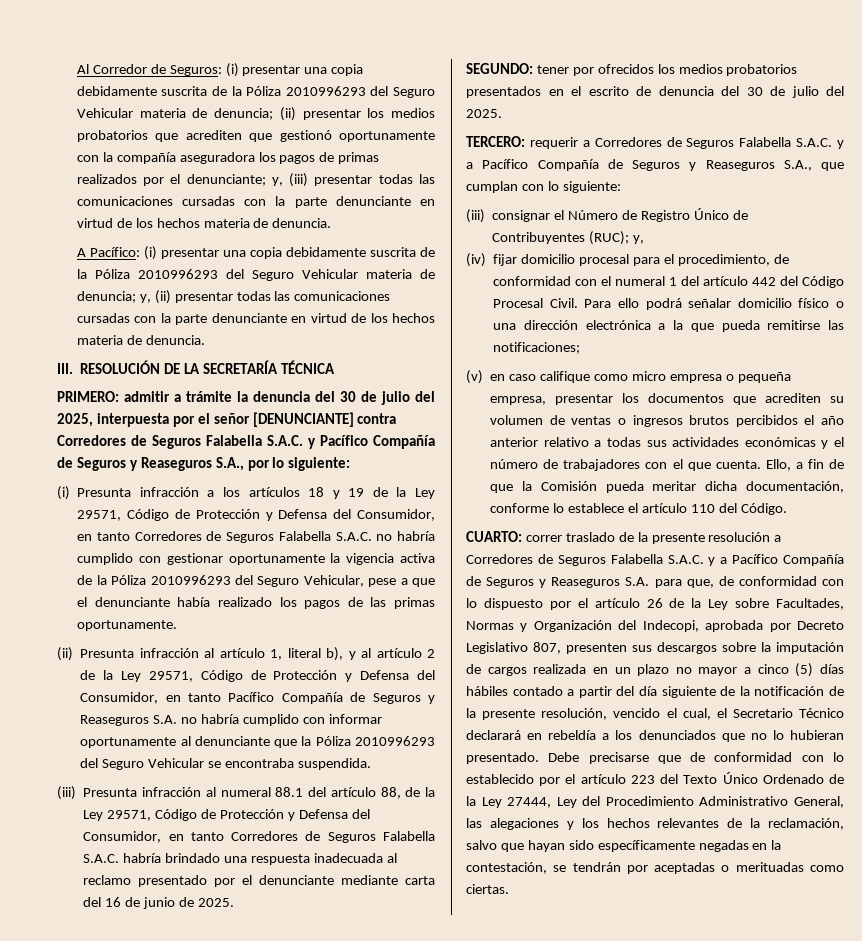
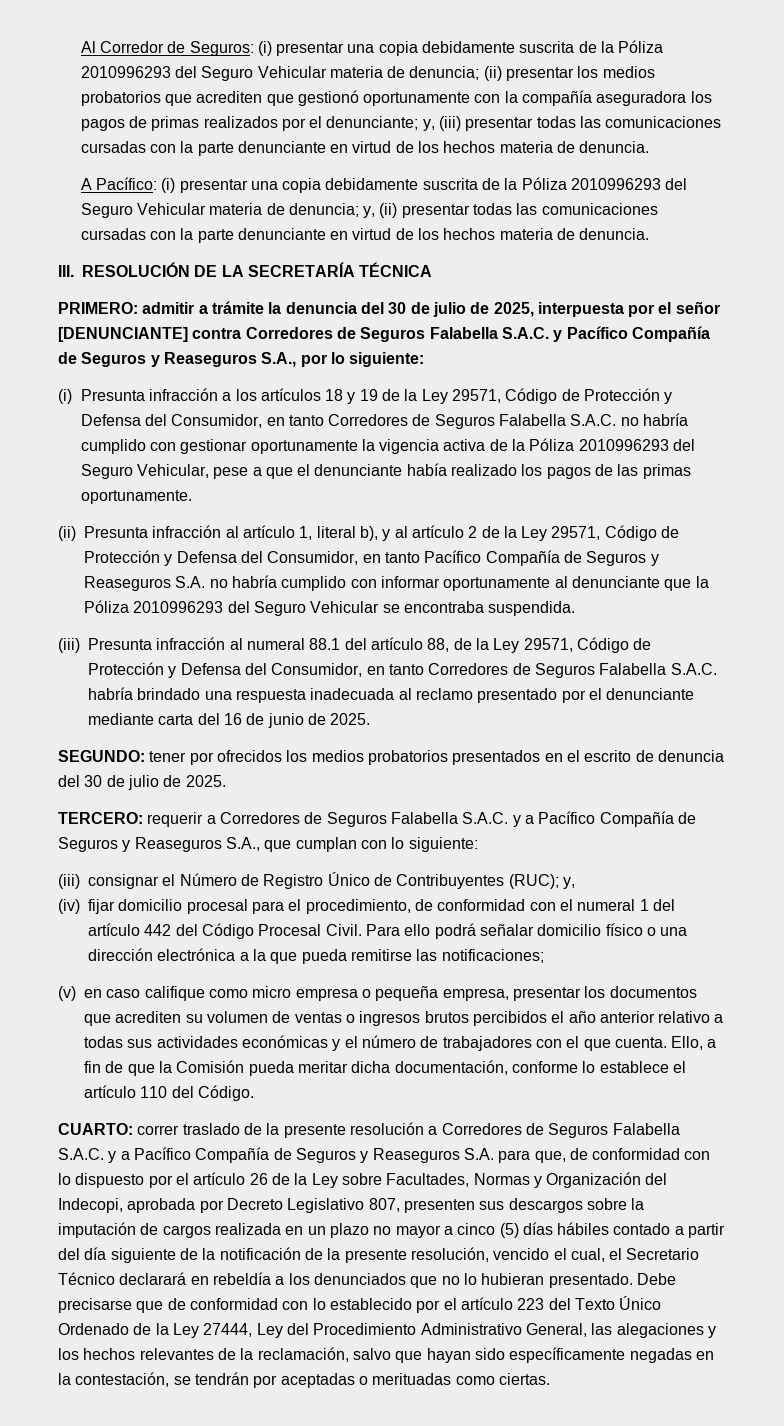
[415,391,435,402] del -> [470,302,490,314] de
[826,86,844,96] del -> [163,775,182,787] de

